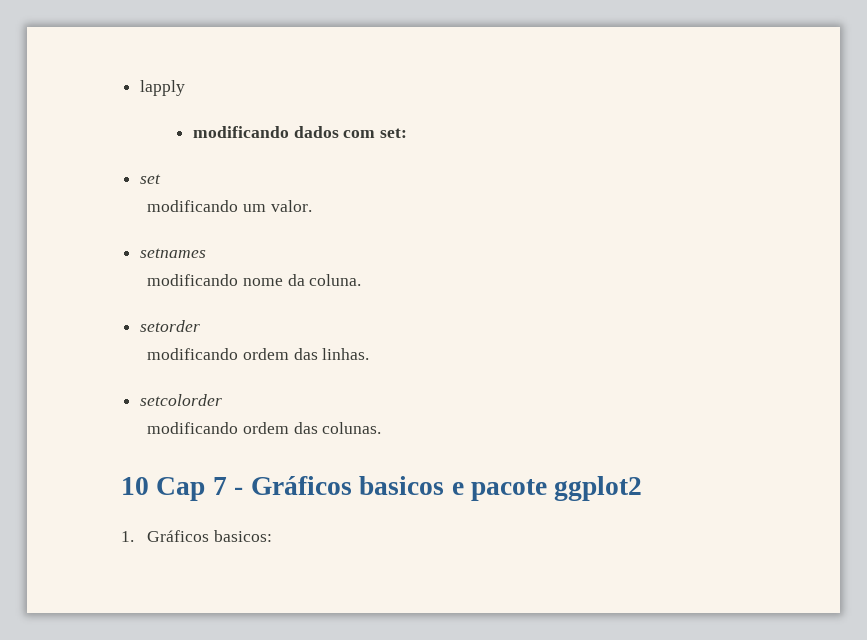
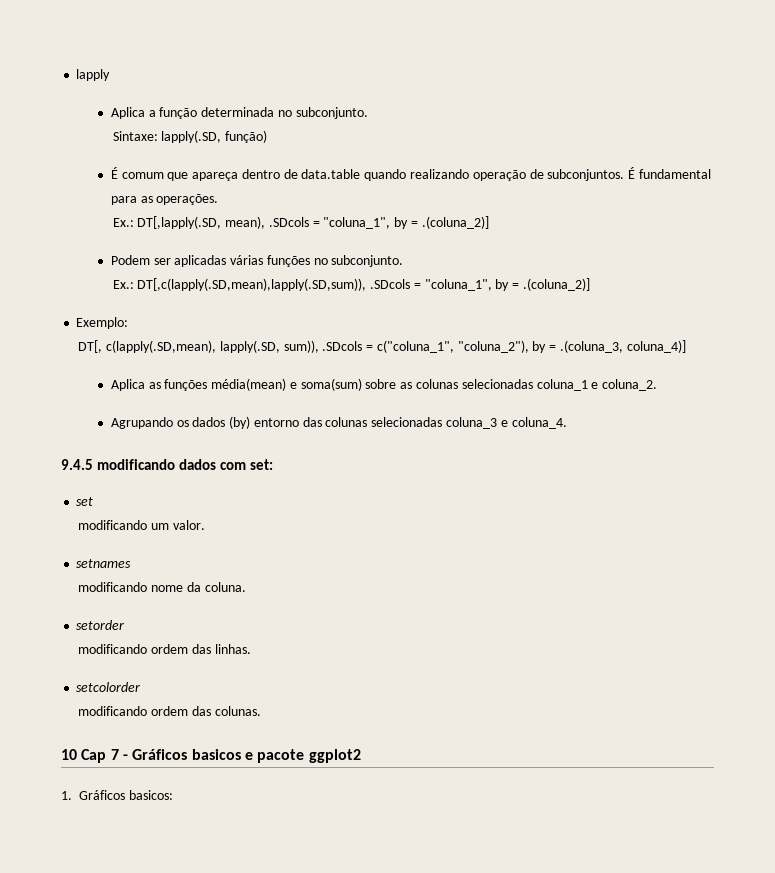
(186, 88) none -> [110,107,368,119] [112,130,268,143] [110,167,711,181] [110,194,219,205] [112,216,489,229] [110,255,404,267] [112,278,591,291] [76,317,129,329] [78,340,686,353] [110,378,658,391] [110,416,567,429] [61,459,93,470] Aplica a função determinada no subconjunto. // Sintaxe: lapply(.SD, função) // É comum que apareça dentro de data.table quando realizando operação de subconjuntos. É fundamental para as operações. // Ex.: DT[,lapply(.SD, mean), .SDcols = "coluna_1", by = .(coluna_2)] // Podem ser aplicadas várias funções no subconjunto. // Ex.: DT[,c(lapply(.SD,mean),lapply(.SD,sum)), .SDcols = "coluna_1", by = .(coluna_2)] // Exemplo: // DT[, c(lapply(.SD,mean), lapply(.SD, sum)), .SDcols = c("coluna_1", "coluna_2"), by = .(coluna_3, coluna_4)] // Aplica as funções média(mean) e soma(sum) sobre as colunas selecionadas coluna_1 e coluna_2. // Agrupando os dados (by) entorno das colunas selecionadas coluna_3 e coluna_4. // 9.4.5

